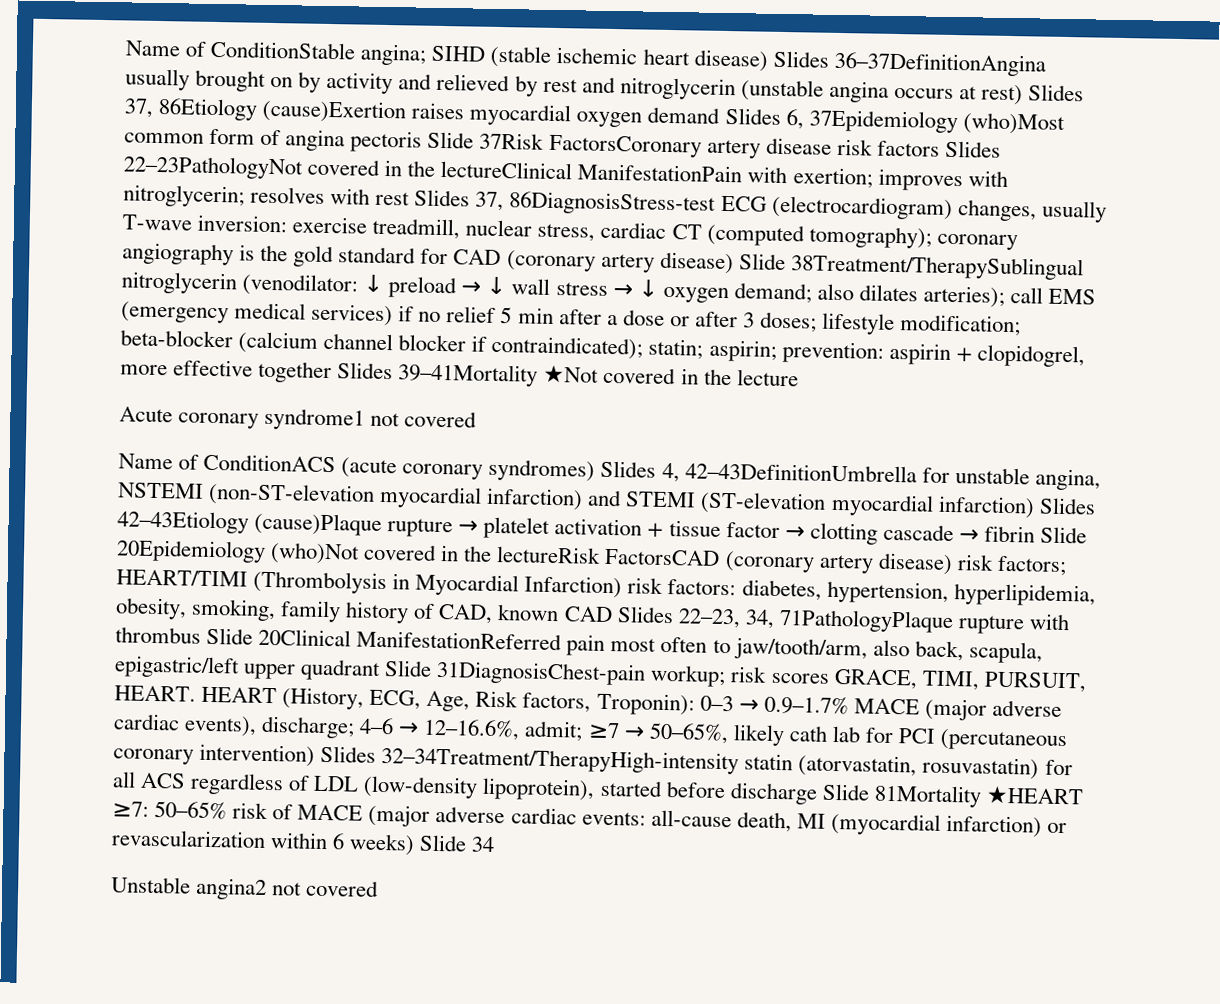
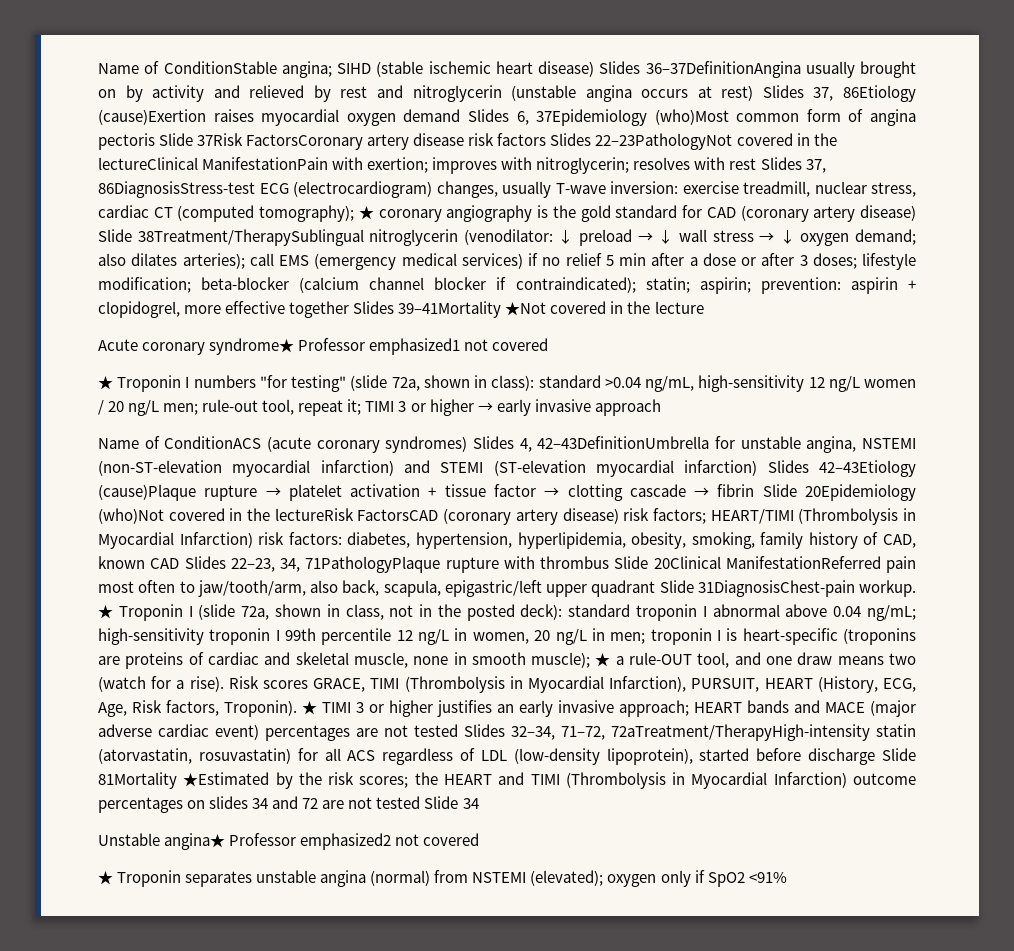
(932, 237) none -> [358,206,374,220] ★
[264,407,478,431] syndrome1 not covered -> [209,338,549,355] [98,375,917,392] [98,399,661,416] syndrome★ Professor emphasized1 not covered // ★ Troponin I numbers "for testing" (slide 72a, shown in class): standard >0.04 ng/mL, high-sensitivity 12 ng/L women / 20 ng/L men; rule-out tool, repeat it; TIMI 3 or higher → early invasive approach
[650,664,1087,693] [114,685,196,702] workup; risk scores GRACE, TIMI, PURSUIT, HEART. -> [859,580,916,597] [98,604,916,621] [98,628,917,645] [98,652,916,669] [98,676,760,693] workup. ★ Troponin I (slide 72a, shown in class, not in the posted deck): standard troponin I abnormal above 0.04 ng/mL; high-sensitivity troponin I 99th percentile 12 ng/L in women, 20 ng/L in men; troponin I is heart-specific (troponins are proteins of cardiac and skeletal muscle, none in smooth muscle); ★ a rule-OUT tool, and one draw means two (watch for a rise). Risk scores GRACE, TIMI (Thrombolysis in Myocardial Infarction), PURSUIT,
[596,692,1062,721] [113,713,1069,752] [113,743,740,775] Troponin): 0–3 → 0.9–1.7% MACE (major adverse cardiac events), discharge; 4–6 → 12–16.6%, admit; ≥7 → 50–65%, likely cath lab for PCI (percutaneous coronary intervention) Slides 32–34Treatment/TherapyHigh-intensity -> [224,700,916,717] [98,724,870,741] Troponin). ★ TIMI 3 or higher justifies an early invasive approach; HEART bands and MACE (major adverse cardiac event) percentages are not tested Slides 32–34, 71–72, 72aTreatment/TherapyHigh-intensity
[985,785,1084,806] [112,801,1068,838] [111,829,416,856] ★HEART ≥7: 50–65% risk of MACE (major adverse cardiac events: all-cause death, MI (myocardial infarction) or revascularization within 6 weeks) -> [183,772,917,789] [98,796,421,813] ★Estimated by the risk scores; the HEART and TIMI (Thrombolysis in Myocardial Infarction) outcome percentages on slides 34 and 72 are not tested
[195,877,380,901] angina2 not covered -> [164,833,480,850] [98,870,787,887] angina★ Professor emphasized2 not covered // ★ Troponin separates unstable angina (normal) from NSTEMI (elevated); oxygen only if SpO2 <91%

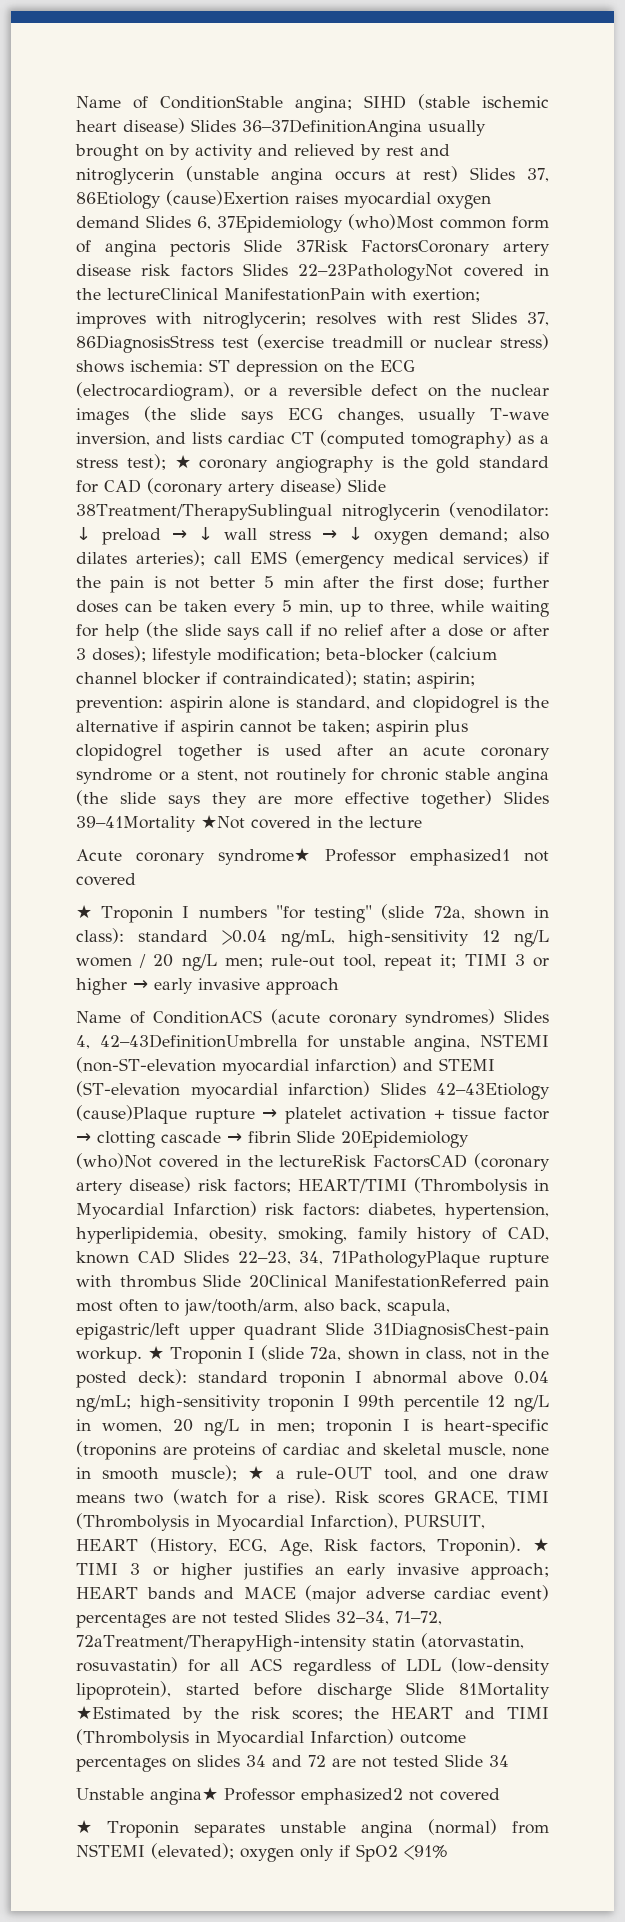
[98,181,916,198] [98,205,355,222] 86DiagnosisStress-test ECG (electrocardiogram) changes, usually T-wave inversion: exercise treadmill, nuclear stress, cardiac CT (computed tomography); -> [76,334,549,353] [76,359,415,377] [76,382,549,401] [76,406,549,425] [76,430,549,449] [76,454,166,470] 86DiagnosisStress test (exercise treadmill or nuclear stress) shows ischemia: ST depression on the ECG (electrocardiogram), or a reversible defect on the nuclear images (the slide says ECG changes, usually T-wave inversion, and lists cardiac CT (computed tomography) as a stress test);
[542,253,646,266] no relief 5 min -> [76,576,549,593] [76,600,549,617] [76,622,383,641] the pain is not better 5 min after the first dose; further doses can be taken every 5 min, up to three, while waiting for help (the slide says call if no relief
[812,253,857,269] doses; -> [92,646,146,662] doses);
[908,280,917,290] [98,301,180,318] + clopidogrel, -> [229,696,549,713] [76,720,468,737] [76,744,550,761] [76,768,549,785] [76,790,282,808] alone is standard, and clopidogrel is the alternative if aspirin cannot be taken; aspirin plus clopidogrel together is used after an acute coronary syndrome or a stent, not routinely for chronic stable angina (the slide says they are
[289,301,350,318] together -> [421,790,492,809] together)

